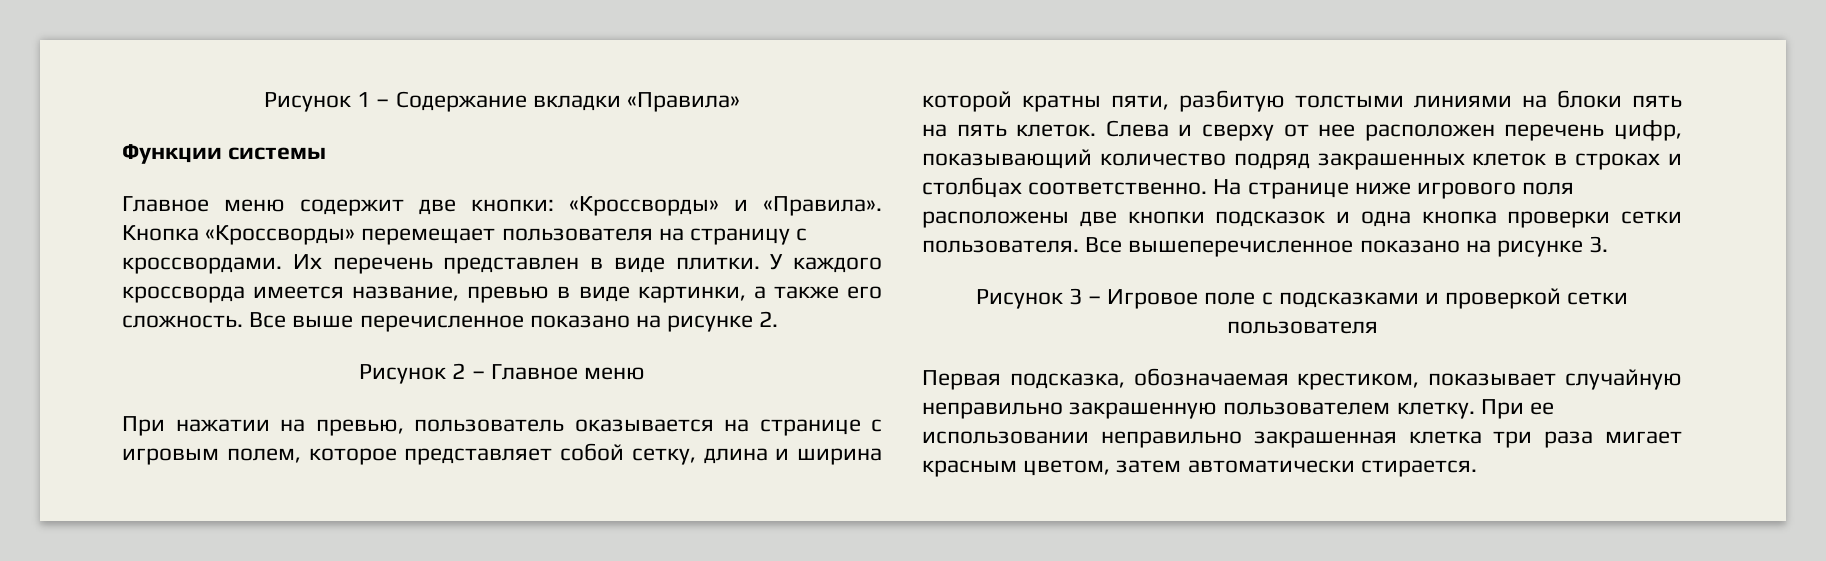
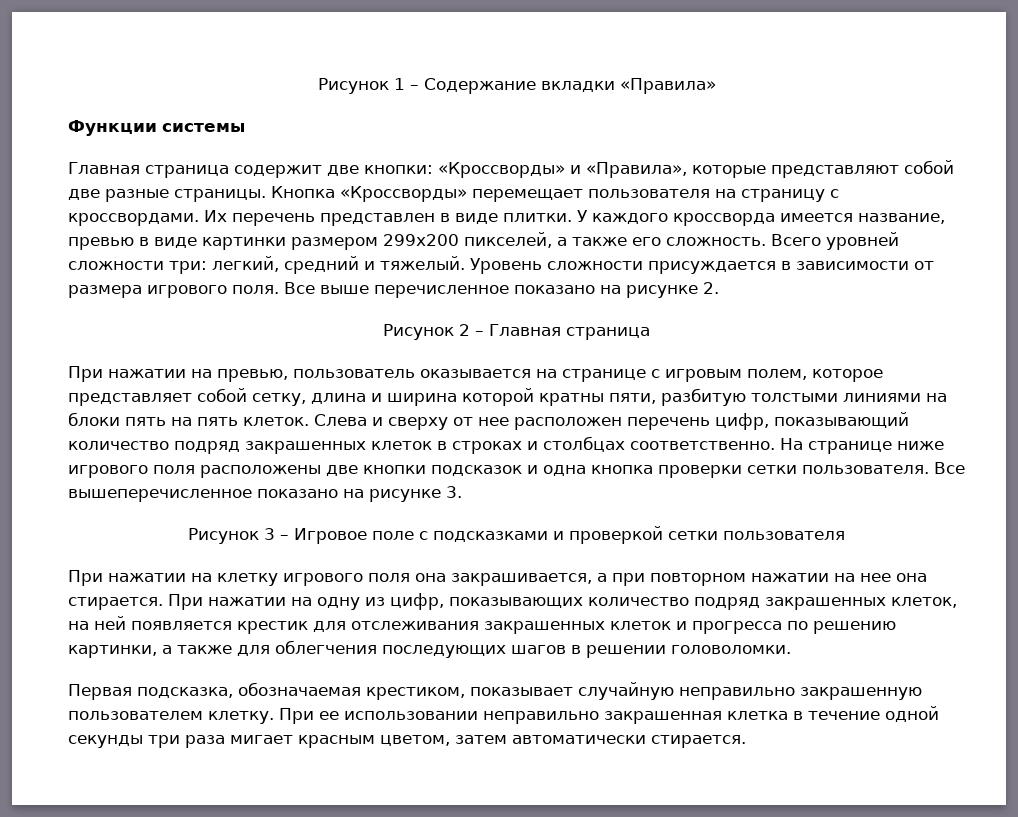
[122,196,285,212] Главное меню -> [68,162,229,178] Главная страница
[763,196,882,216] «Правила». -> [586,160,954,178] [68,189,266,202] «Правила», которые представляют собой две разные страницы.
[637,286,882,303] [122,315,243,328] картинки, а также его сложность. -> [202,232,899,250] [68,256,934,274] [68,285,279,298] картинки размером 299x200 пикселей, а также его сложность. Всего уровней сложности три: легкий, средний и тяжелый. Уровень сложности присуждается в зависимости от размера игрового поля.
[490,364,645,380] Главное меню -> [489,324,650,340] Главная страница
(1378, 327) none -> [68,570,927,586] [68,593,957,610] [68,616,896,634] [68,640,791,658] // При нажатии на клетку игрового поля она закрашивается, а при повторном нажатии на нее она стирается. При нажатии на одну из цифр, показывающих количество подряд закрашенных клеток, на ней появляется крестик для отслеживания закрашенных клеток и прогресса по решению картинки, а также для облегчения последующих шагов в решении головоломки.
(1482, 437) none -> [793,706,939,722] [68,735,143,748] в течение одной секунды

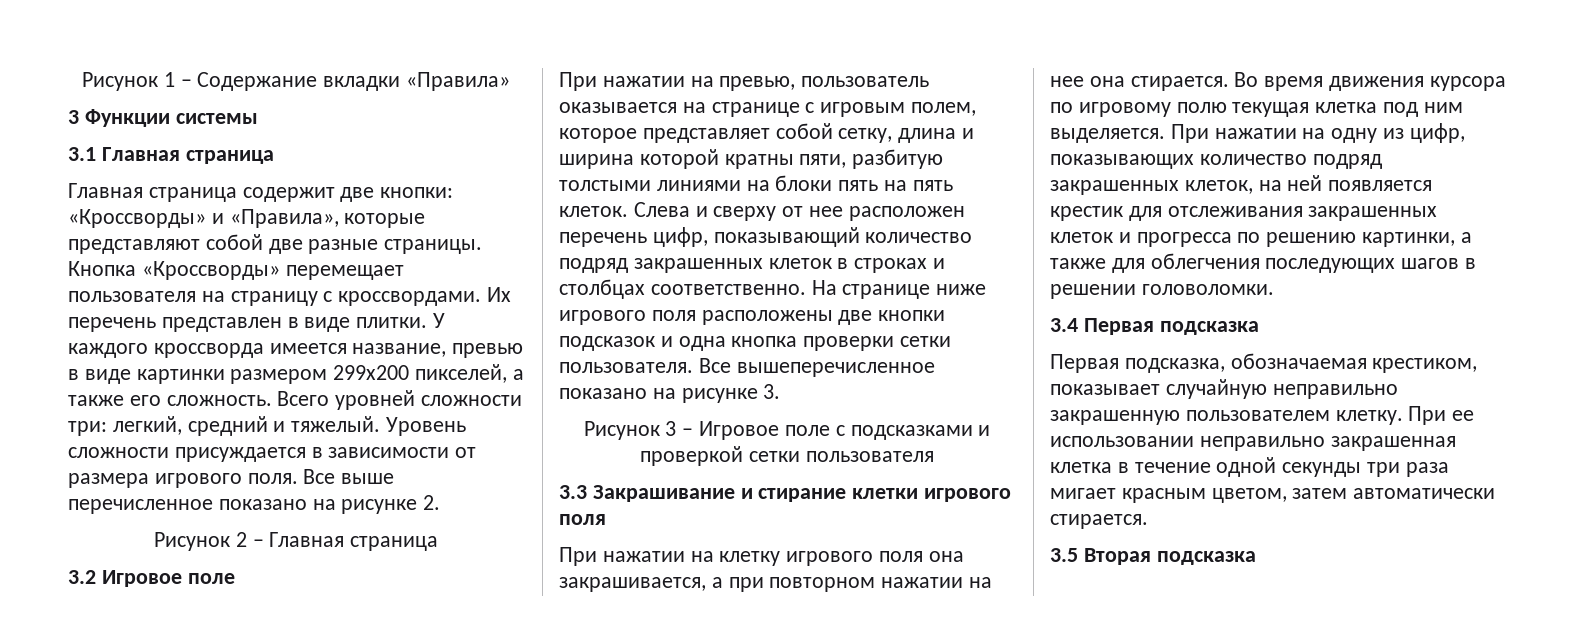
(716, 86) none -> [68,110,79,124] 3
(245, 127) none -> [68,147,274,164] // 3.1 Главная страница
(650, 333) none -> [68,570,235,587] // 3.2 Игровое поле
(845, 535) none -> [559,485,1012,502] [559,514,606,525] // 3.3 Закрашивание и стирание клетки игрового поля
(163, 603) none -> [1234,72,1506,91] [1050,102,1463,117] [1050,128,1165,143] Во время движения курсора по игровому полю текущая клетка под ним выделяется.
(791, 649) none -> [1050,318,1259,335] // 3.4 Первая подсказка
(746, 741) none -> [1050,548,1256,565] // 3.5 Вторая подсказка

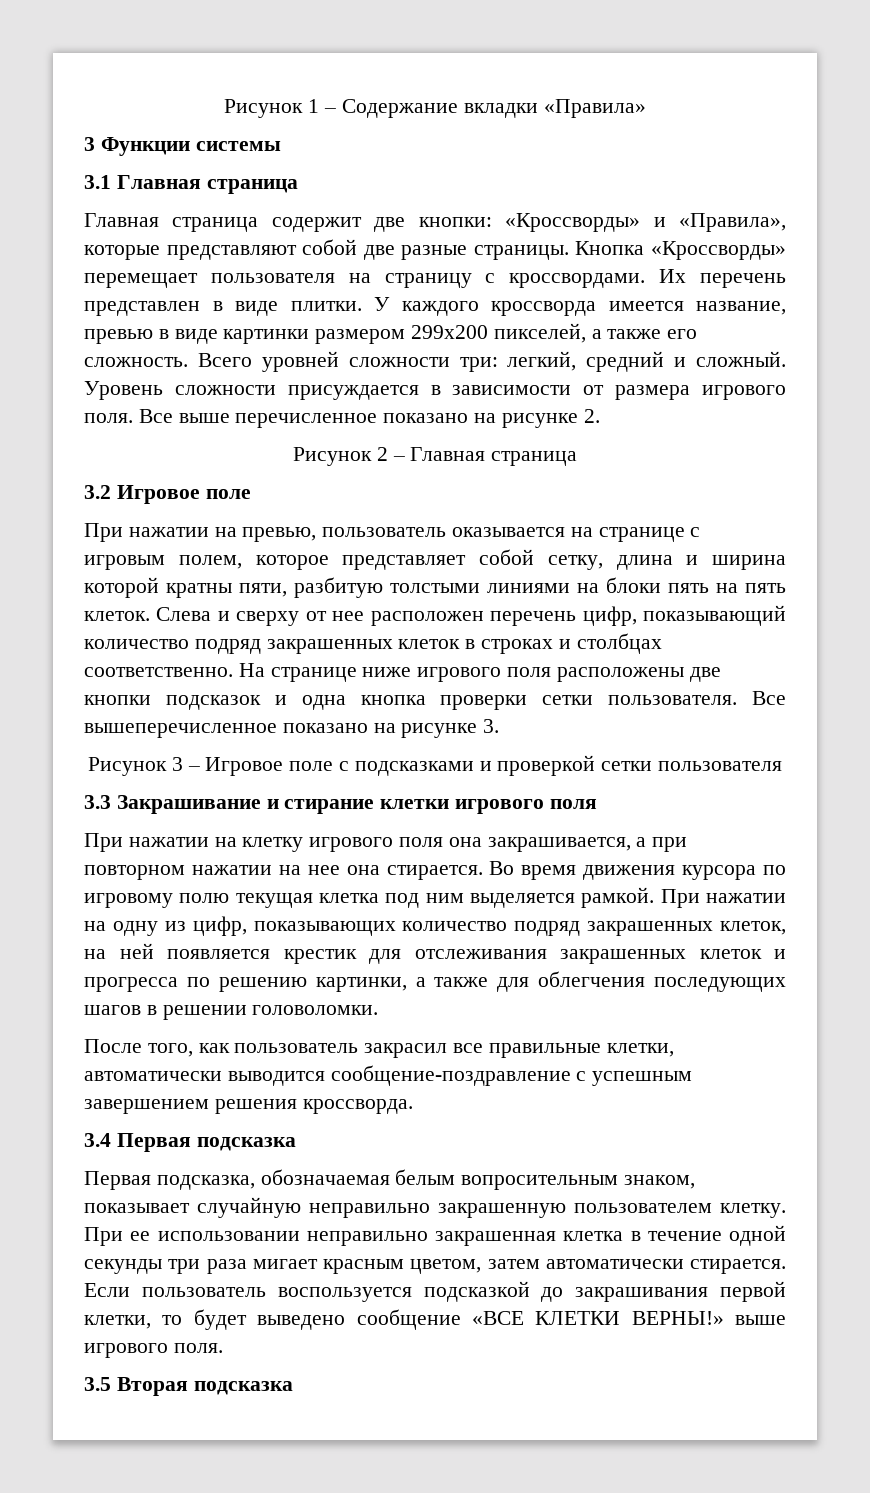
[291,416,381,432] тяжелый. -> [696,351,786,367] сложный.
[1050,128,1165,143] выделяется. -> [469,887,655,908] выделяется рамкой.
(1274, 289) none -> [84,1039,674,1058] [84,1065,693,1086] [84,1099,413,1114] // После того, как пользователь закрасил все правильные клетки, автоматически выводится сообщение-поздравление с успешным завершением решения кроссворда.
[1372,358,1478,373] крестиком, -> [395,1169,696,1190] белым вопросительным знаком,
(1148, 521) none -> [84,1281,786,1302] [84,1309,786,1330] [84,1343,223,1358] Если пользователь воспользуется подсказкой до закрашивания первой клетки, то будет выведено сообщение «ВСЕ КЛЕТКИ ВЕРНЫ!» выше игрового поля.

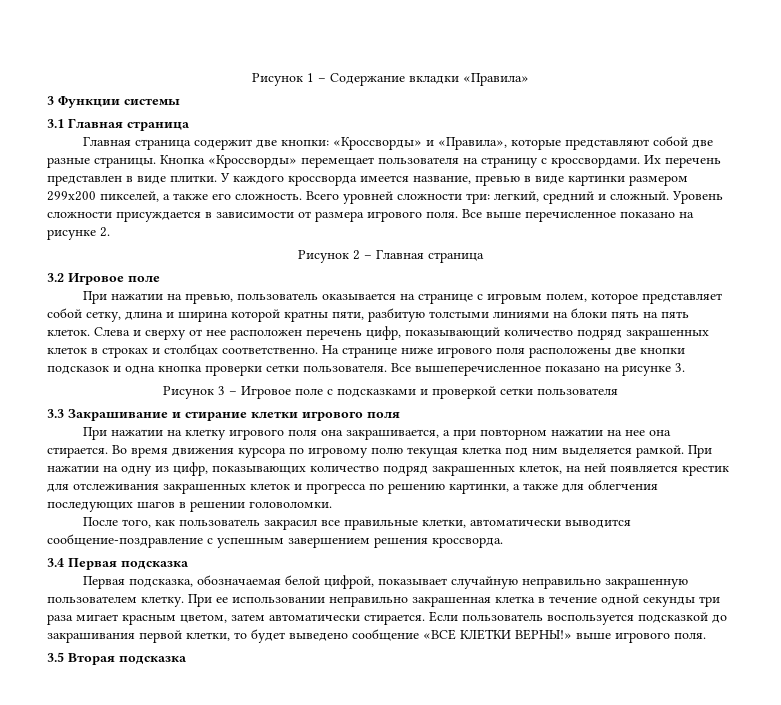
[395,1169,696,1190] белым вопросительным знаком, -> [284,575,374,589] белой цифрой,

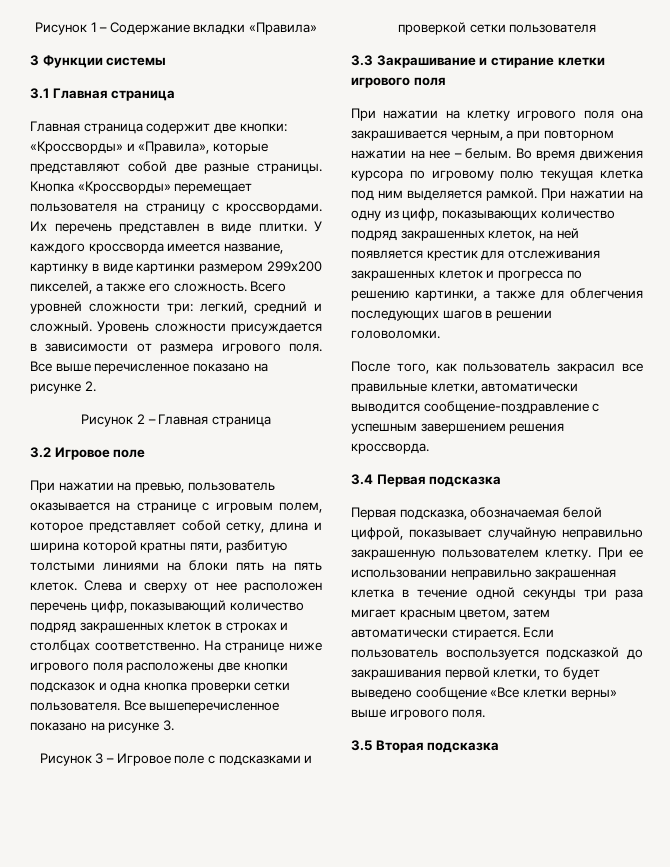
[475,175,520,186] превью -> [30,263,88,274] картинку
[345,429,439,440] закрашивается, -> [351,130,503,141] закрашивается черным,
[648,430,671,436] [47,447,108,458] она стирается. -> [453,148,512,159] – белым.
[423,629,572,640] «ВСЕ КЛЕТКИ ВЕРНЫ!» -> [490,687,617,700] «Все клетки верны»

